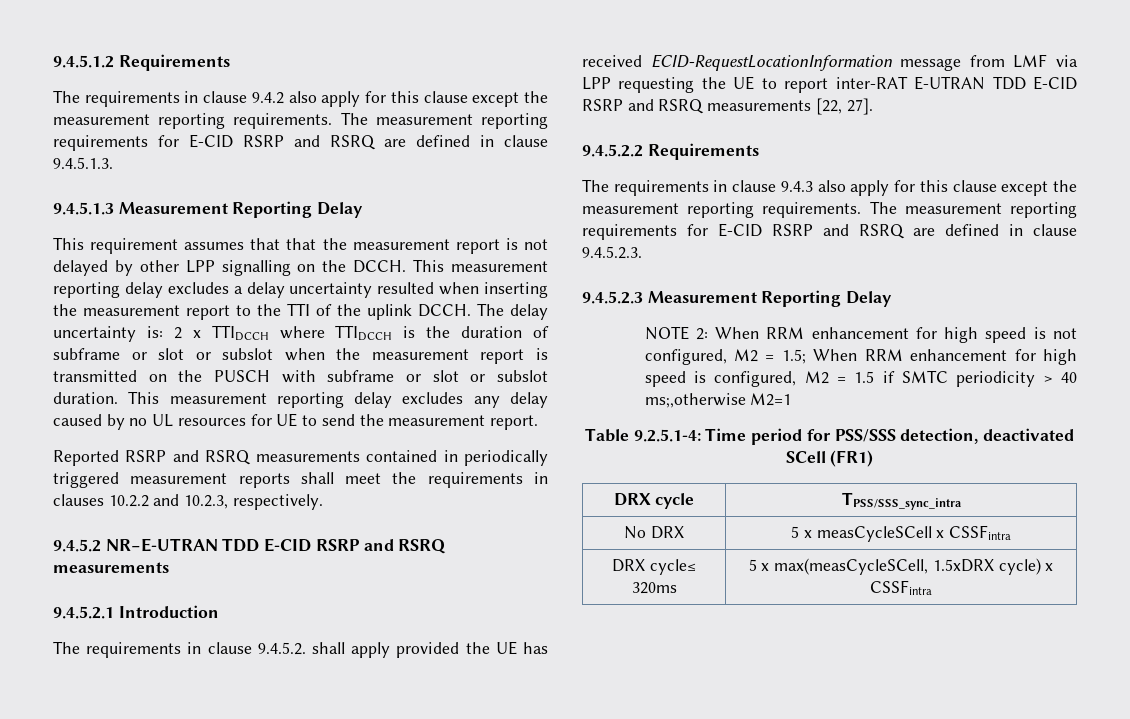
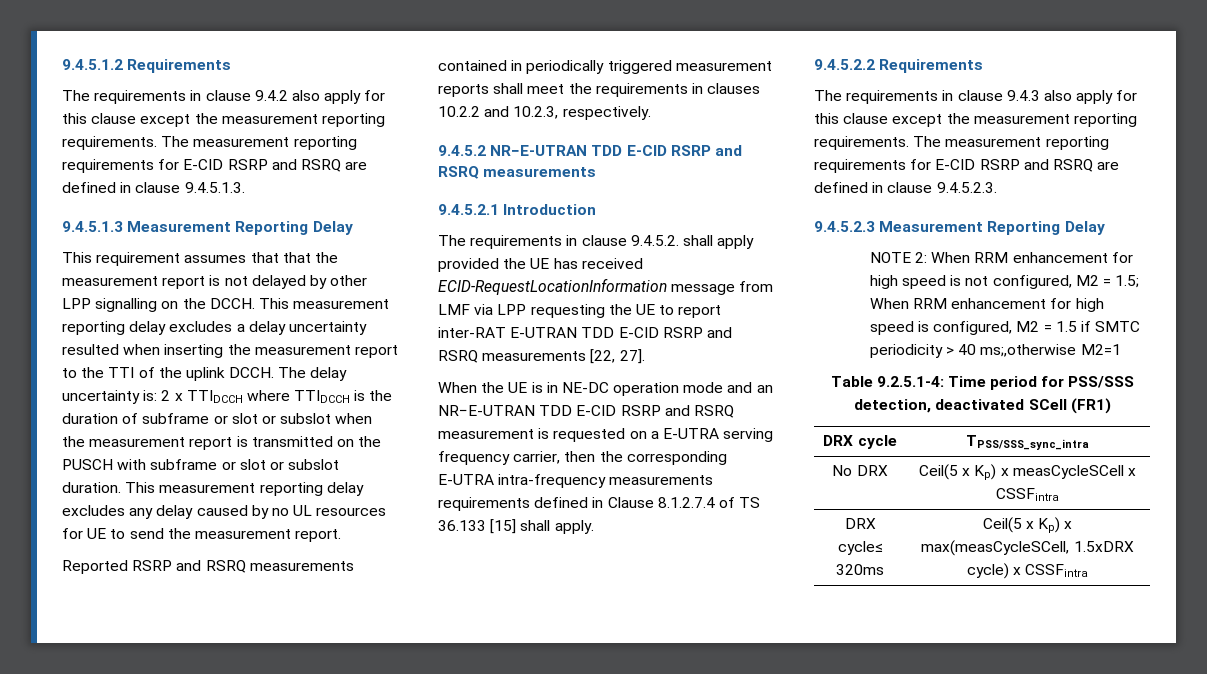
(873, 106) none -> [438,382,773,396] [438,405,734,418] [438,428,774,442] [438,451,727,465] [438,474,714,488] [438,497,761,511] [438,519,594,534] // When the UE is in NE-DC operation mode and an NR−E-UTRAN TDD E-CID RSRP and RSRQ measurement is requested on a E-UTRA serving frequency carrier, then the corresponding E-UTRA intra-frequency measurements requirements defined in Clause 8.1.2.7.4 of TS 36.133 [15] shall apply.
[791,526,800,538] 5 -> [919,464,997,480] Ceil(5 x Kp)
[748,559,757,571] 5 -> [982,517,1061,533] Ceil(5 x Kp)

